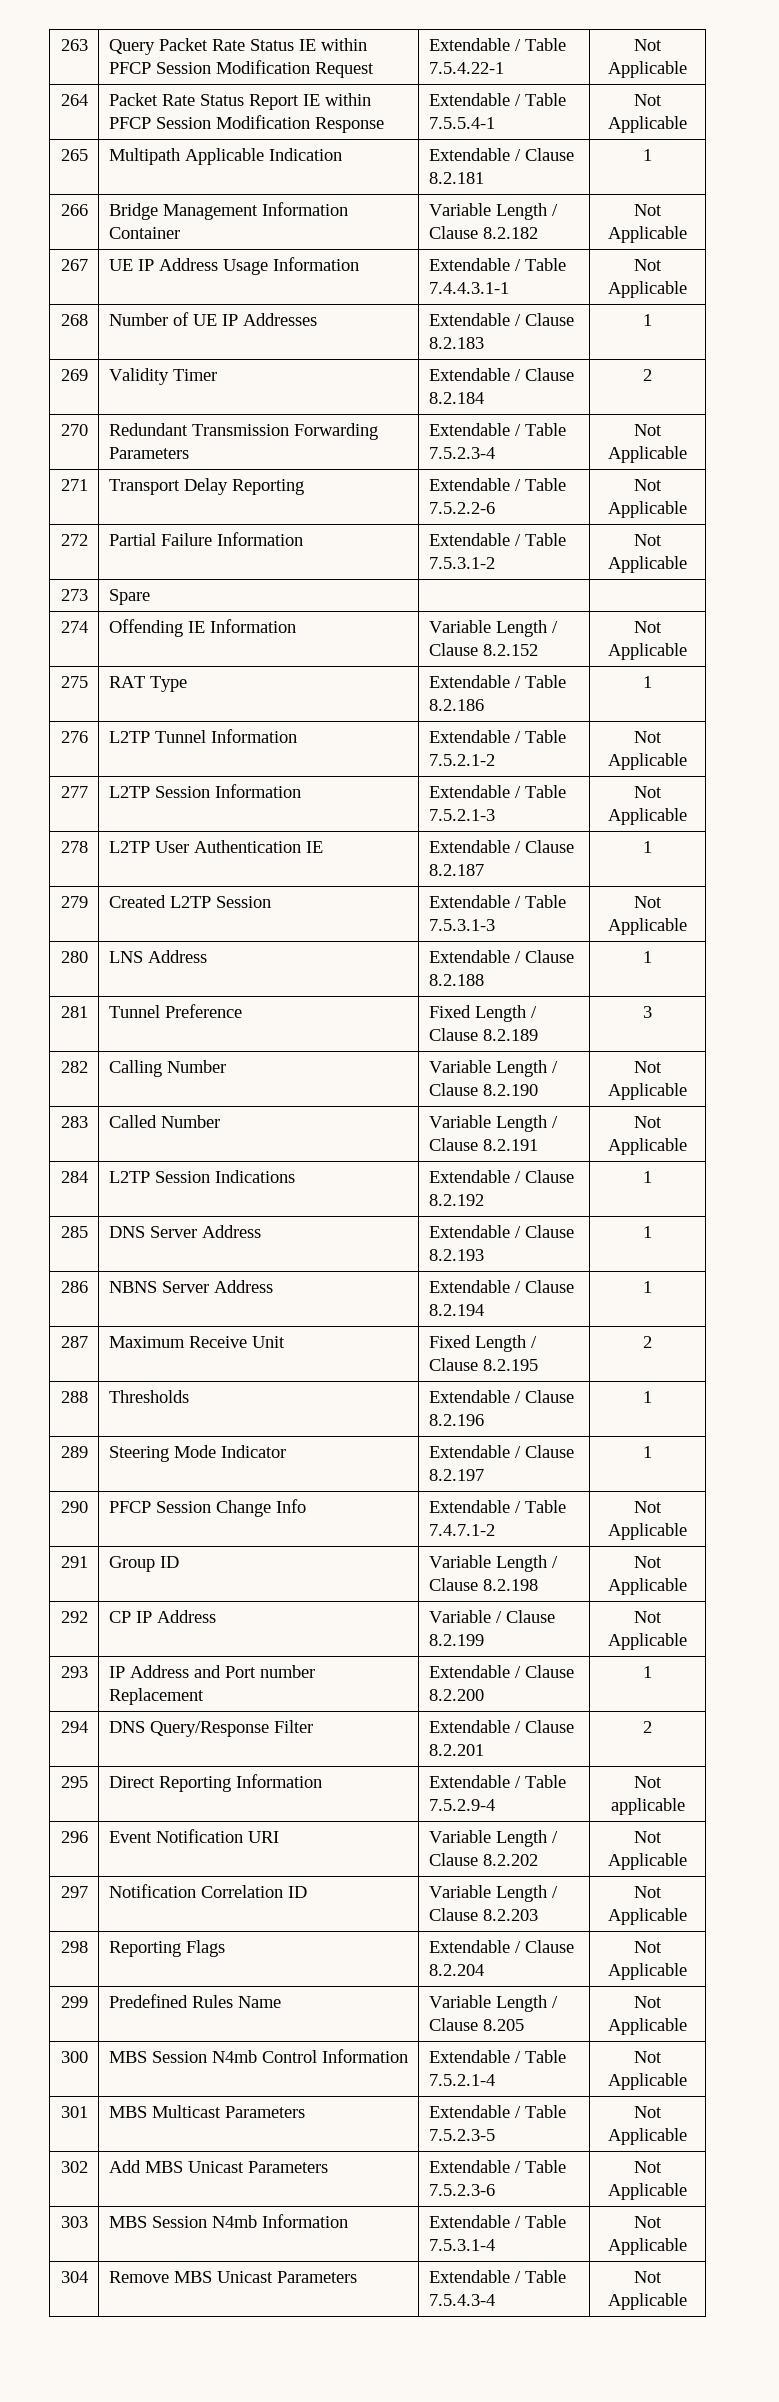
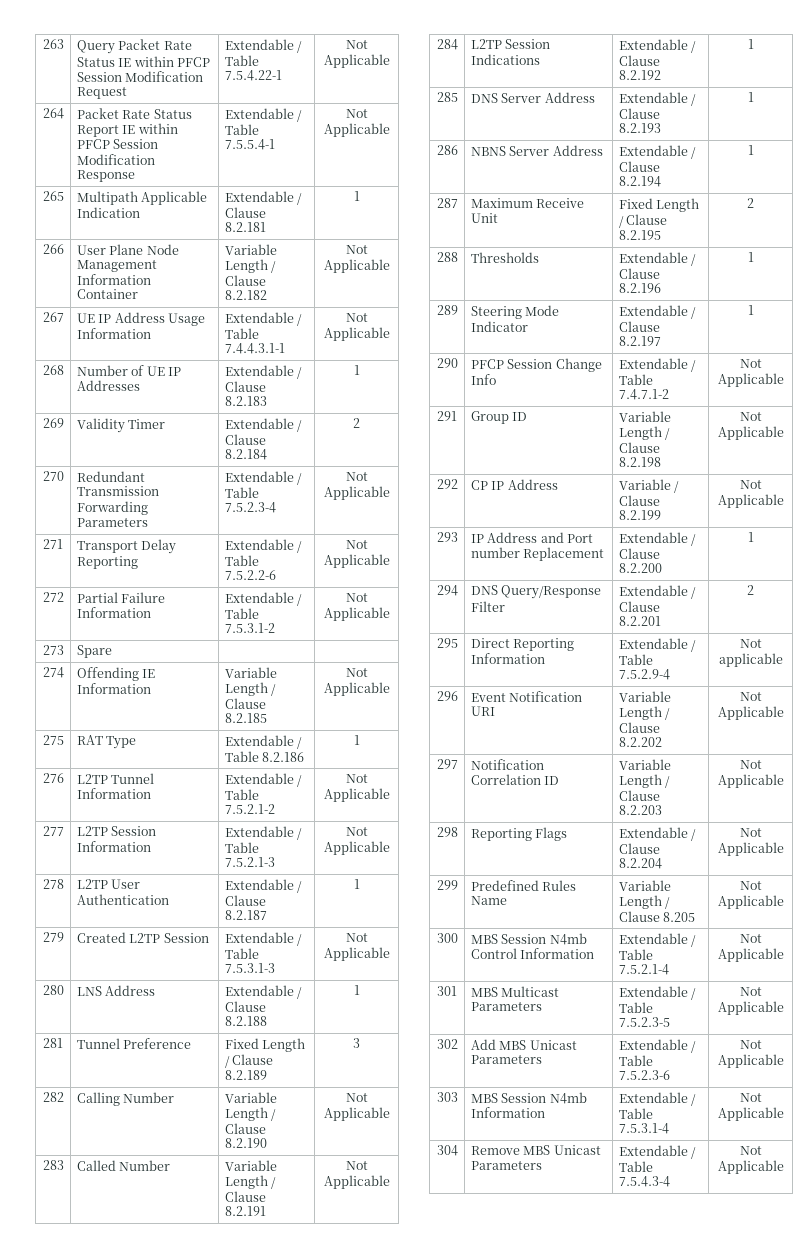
[108,203,158,220] Bridge -> [76,244,179,255] User Plane Node
[482,644,538,656] 8.2.152 -> [224,713,267,723] 8.2.185
[305,841,323,853] IE -> (169, 899) none

